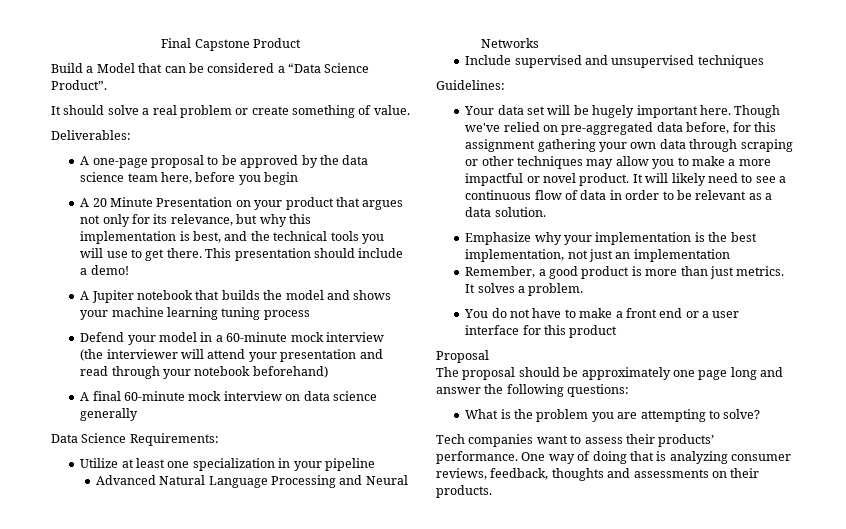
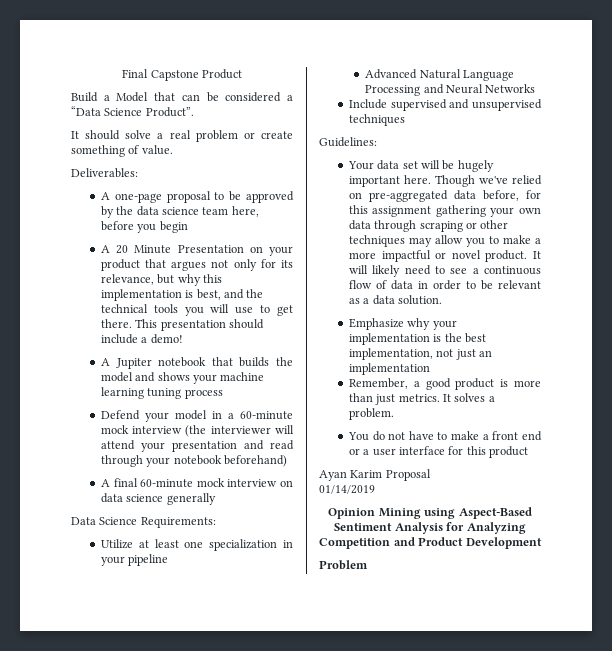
(618, 331) none -> [319,470,383,481] Ayan Karim
[436,367,783,380] [436,384,630,397] [465,409,761,422] [436,434,715,447] [436,451,791,464] [436,468,760,481] [436,485,492,498] The proposal should be approximately one page long and answer the following questions: // What is the problem you are attempting to solve? // Tech companies want to assess their products’ performance. One way of doing that is analyzing consumer reviews, feedback, thoughts and assessments on their products. -> [319,485,375,494] [328,507,532,519] [334,522,526,534] [319,537,542,549] [319,560,368,570] 01/14/2019 // Opinion Mining using Aspect-Based Sentiment Analysis for Analyzing Competition and Product Development // Problem

